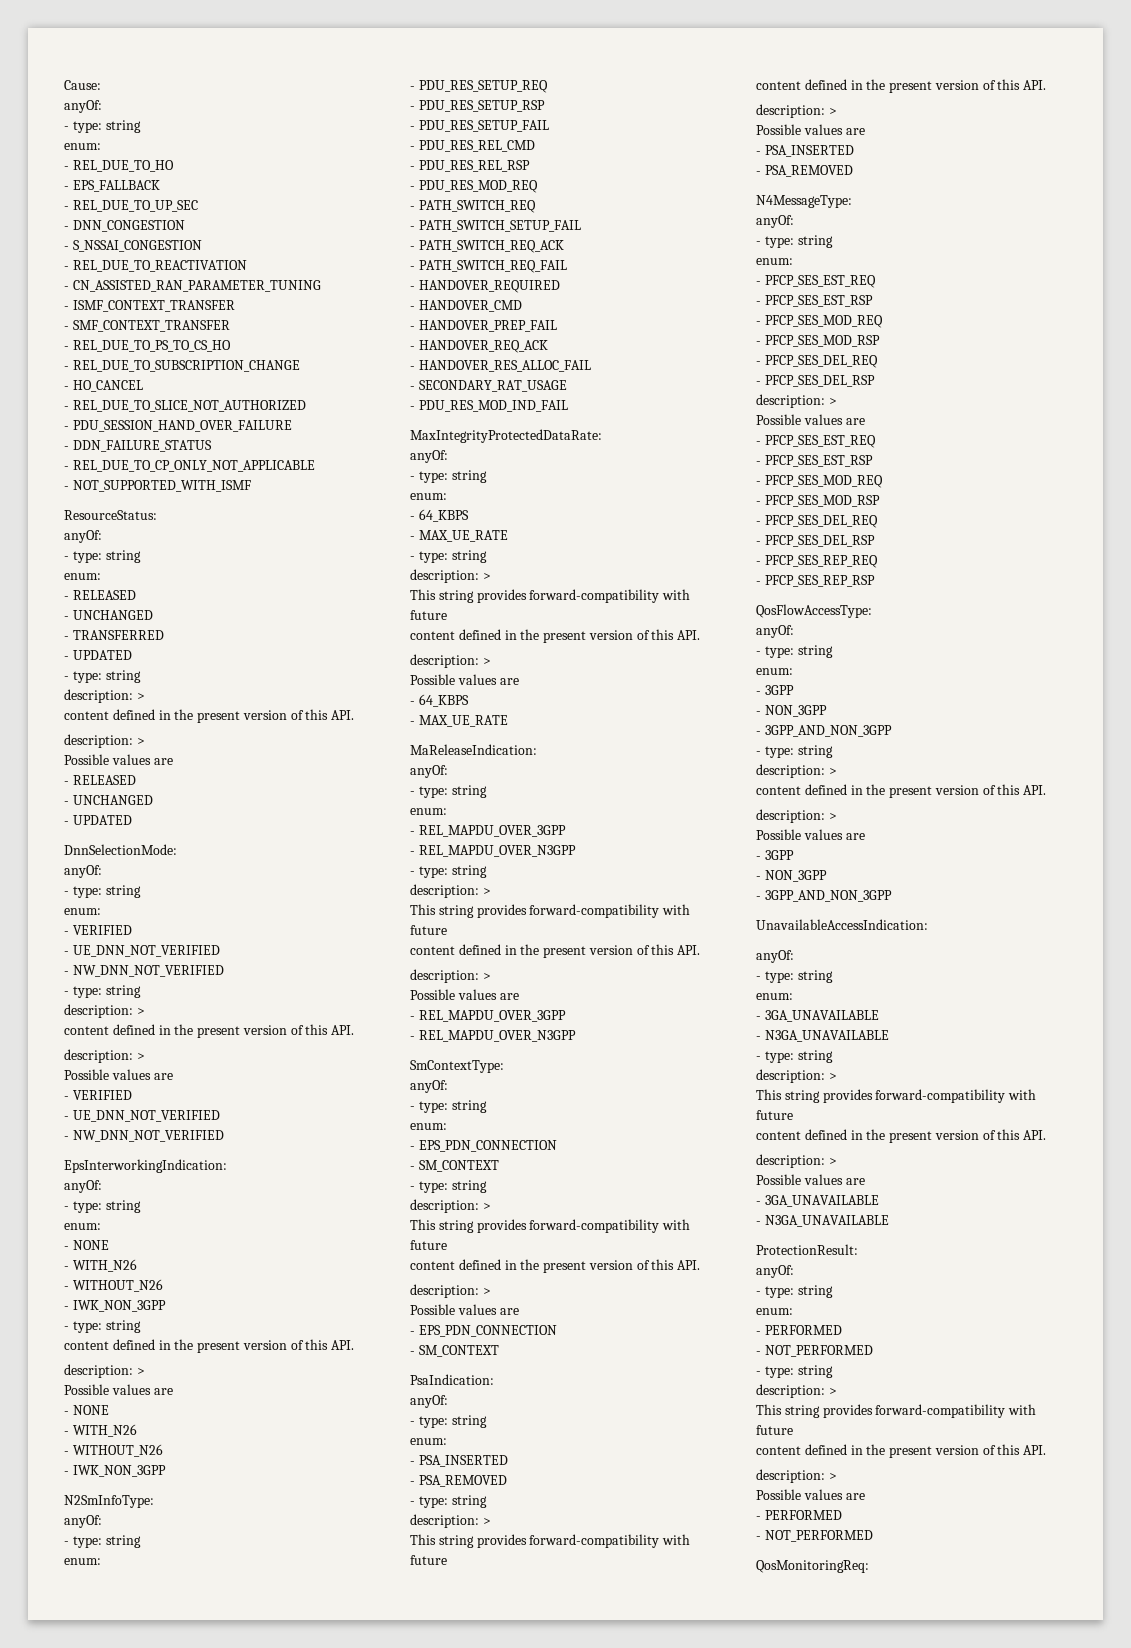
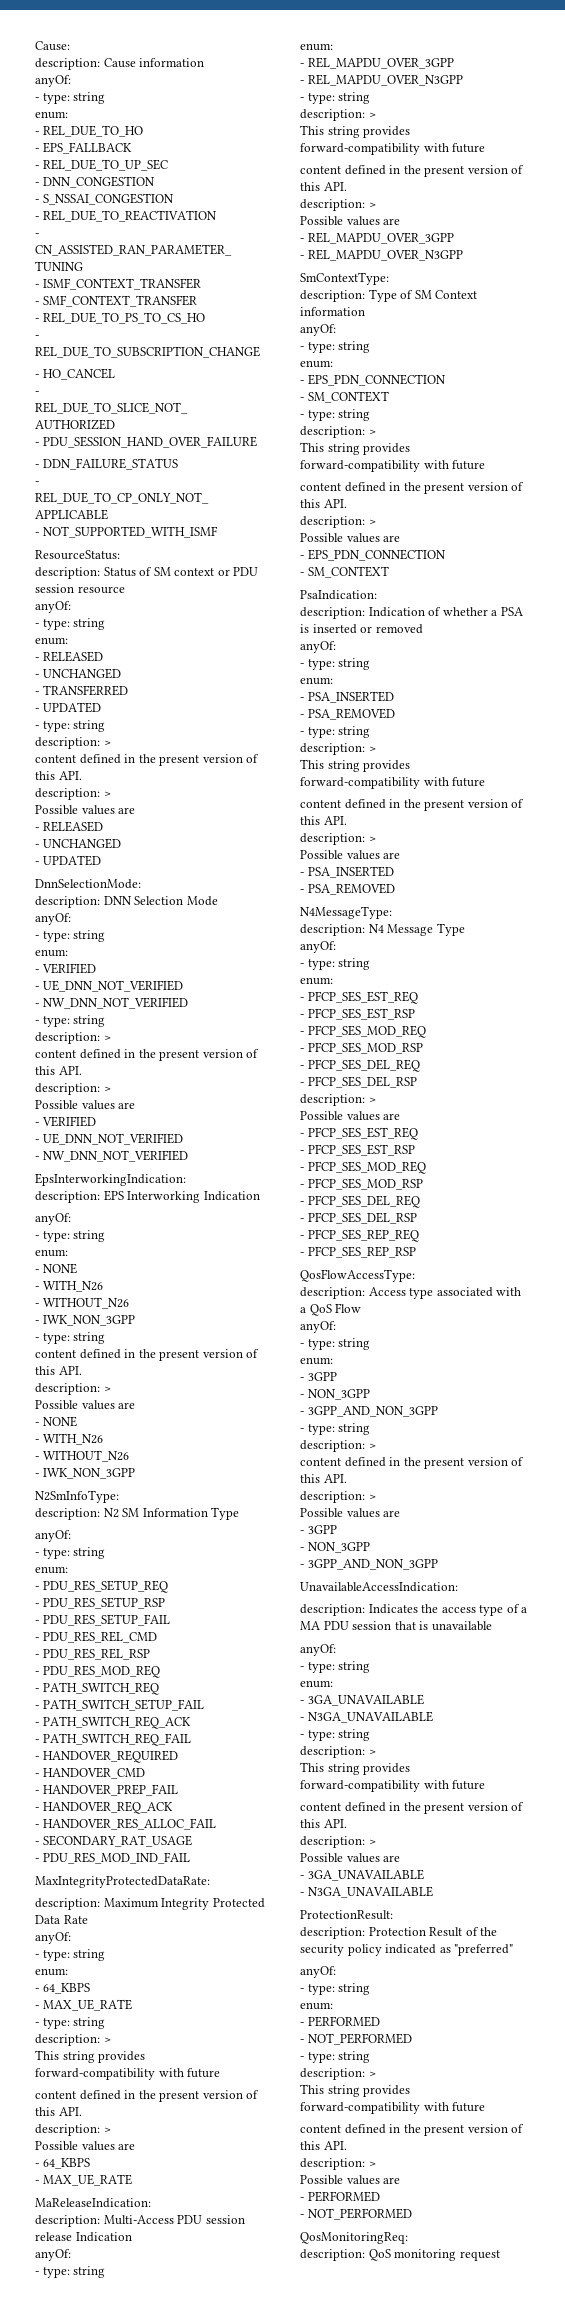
(101, 85) none -> [35,58,205,70] // description: Cause information
(157, 515) none -> [35,567,259,579] [35,584,125,594] // description: Status of SM context or PDU session resource
(177, 849) none -> [35,896,218,908] // description: DNN Selection Mode
(227, 1166) none -> [35,1190,260,1203] // description: EPS Interworking Indication
(154, 1501) none -> [35,1507,240,1520] // description: N2 SM Information Type
(602, 436) none -> [35,1898,265,1910] [35,1915,88,1924] // description: Maximum Integrity Protected Data Rate
(537, 749) none -> [35,2215,245,2227] [35,2232,132,2242] // description: Multi-Access PDU session release Indication
(504, 1066) none -> [300,289,478,302] [300,307,365,316] // description: Type of SM Context information
(494, 1379) none -> [300,607,523,619] [300,624,423,634] // description: Indication of whether a PSA is inserted or removed
(852, 201) none -> [300,923,465,936] // description: N4 Message Type
(872, 611) none -> [300,1287,522,1299] [300,1303,362,1316] // description: Access type associated with a QoS Flow
(928, 924) none -> [300,1604,528,1616] [300,1621,492,1631] // description: Indicates the access type of a MA PDU session that is unavailable
(858, 1249) none -> [300,1927,498,1939] [300,1944,514,1956] // description: Protection Result of the security policy indicated as "preferred"
(869, 1566) none -> [300,2249,500,2261] // description: QoS monitoring request

